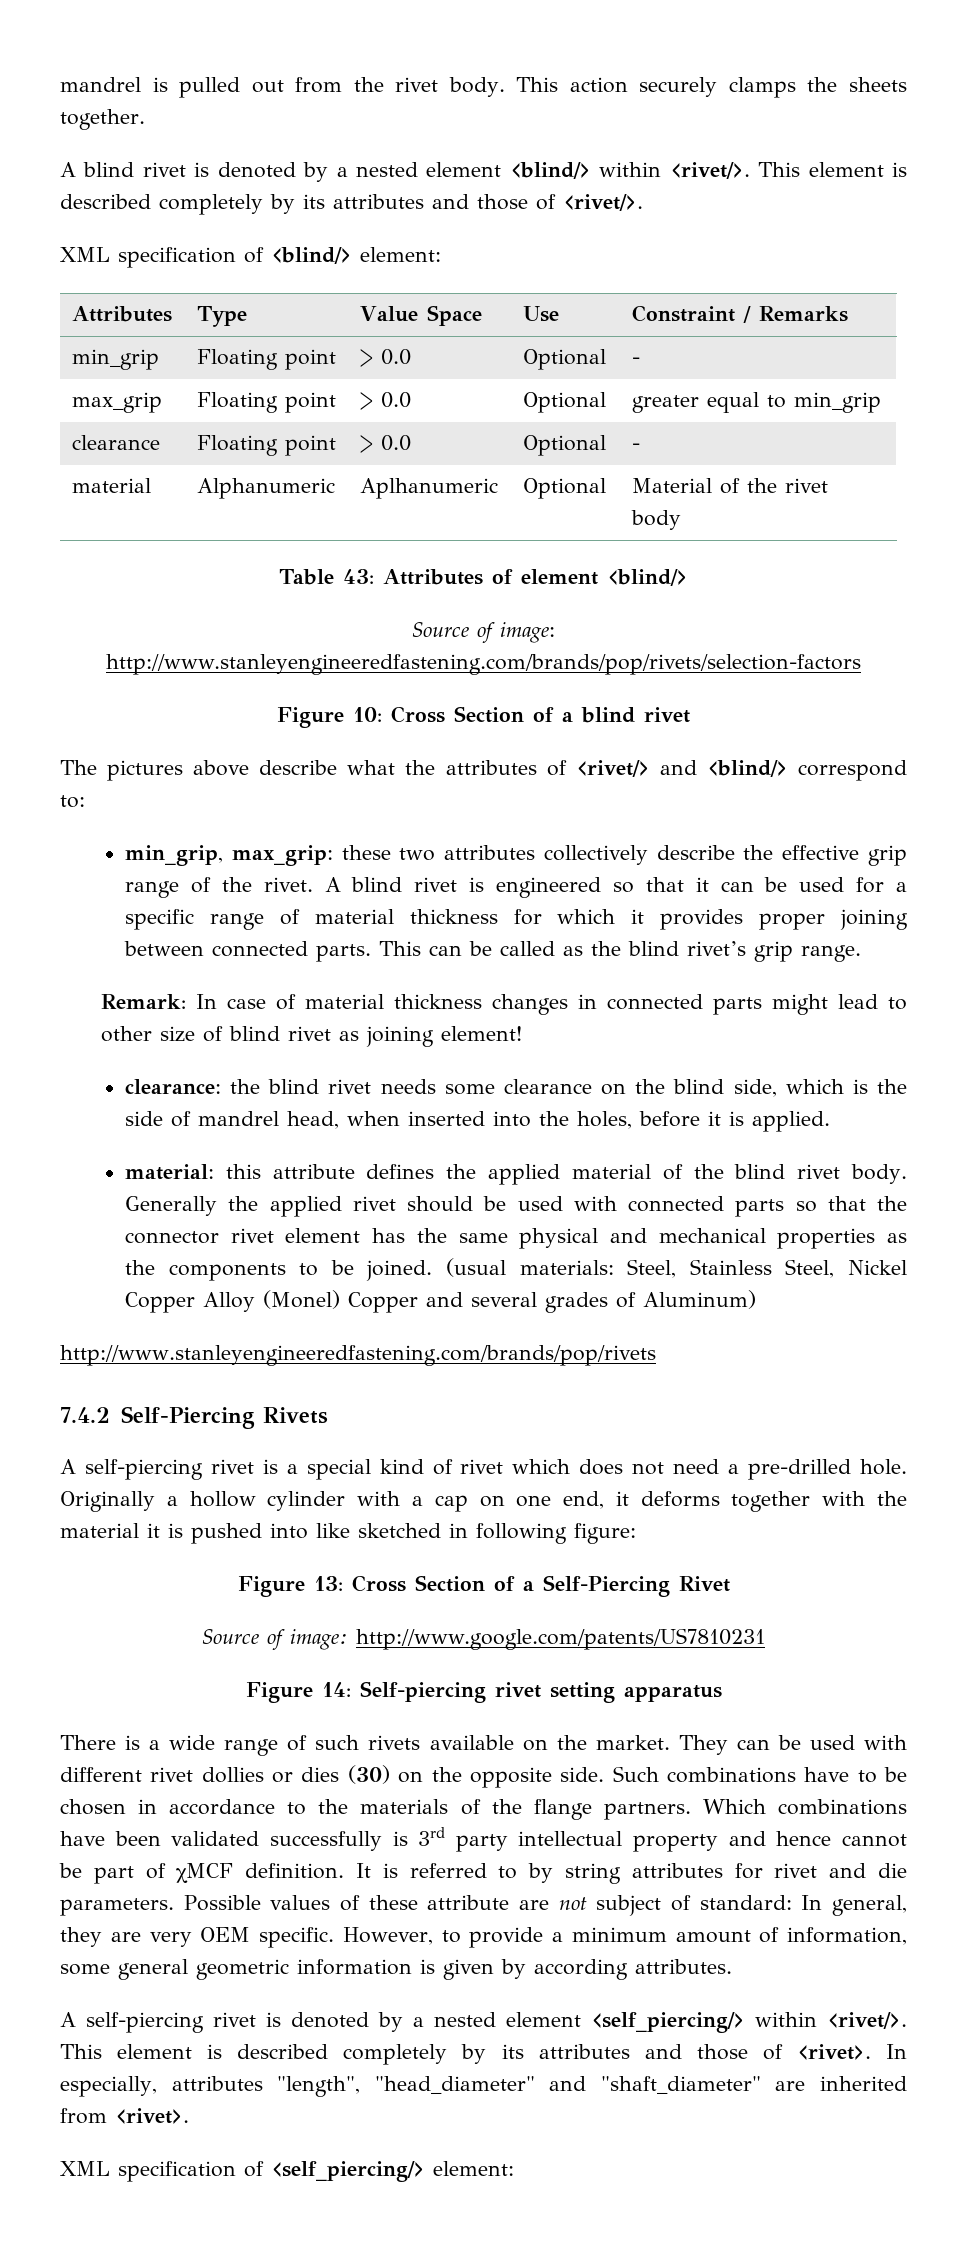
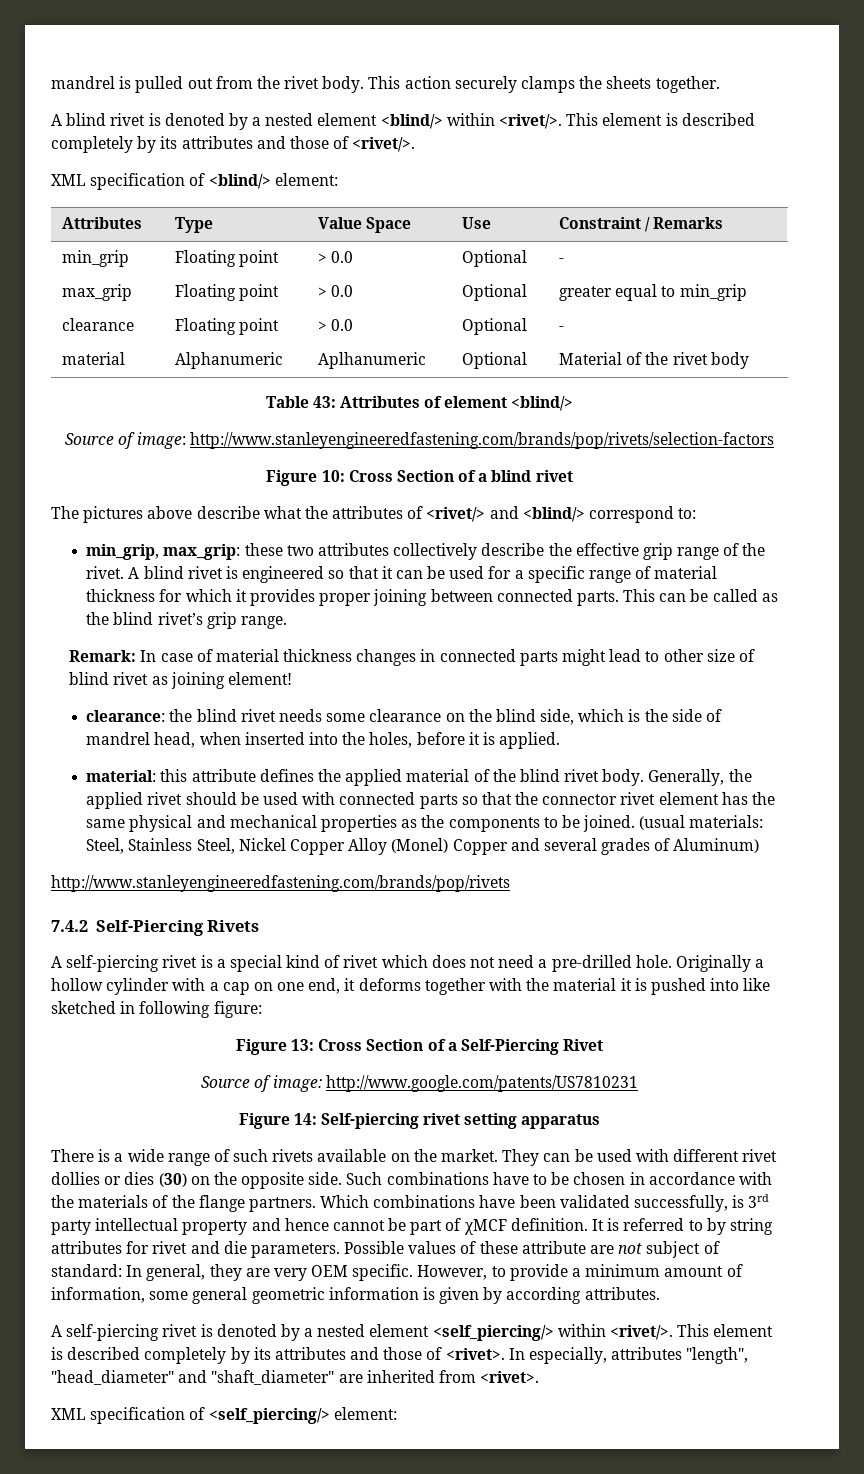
[125,1196,218,1216] Generally -> [648,769,725,786] Generally,
[287,1802,307,1815] to -> [738,1172,772,1185] with
[269,1831,382,1851] successfully -> [634,1195,729,1212] successfully,

